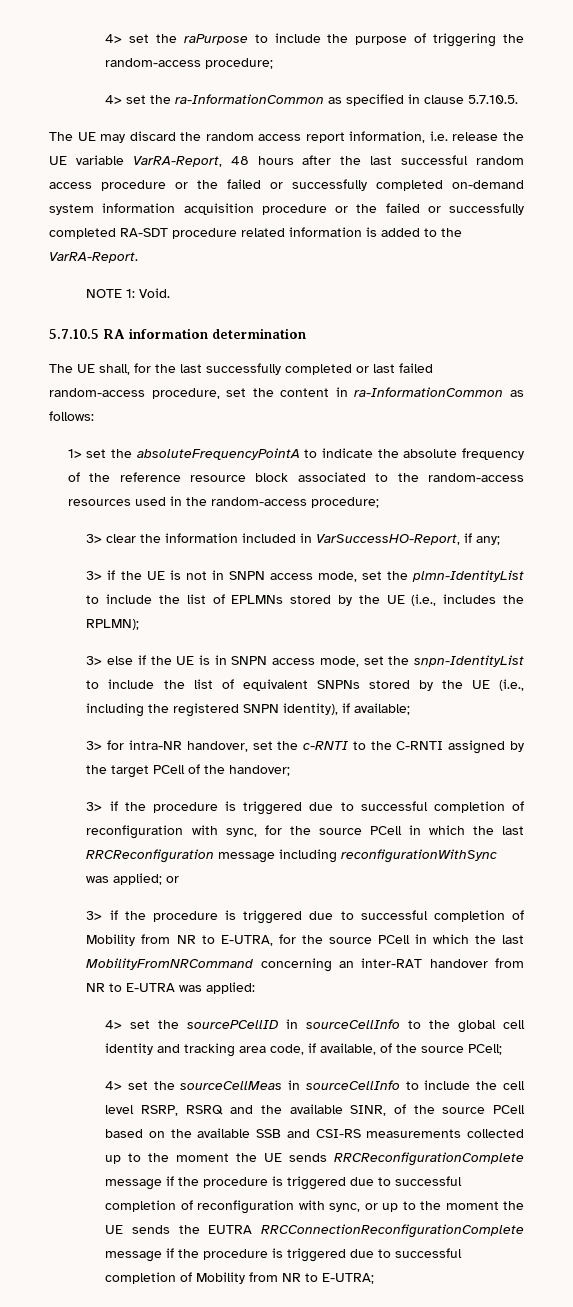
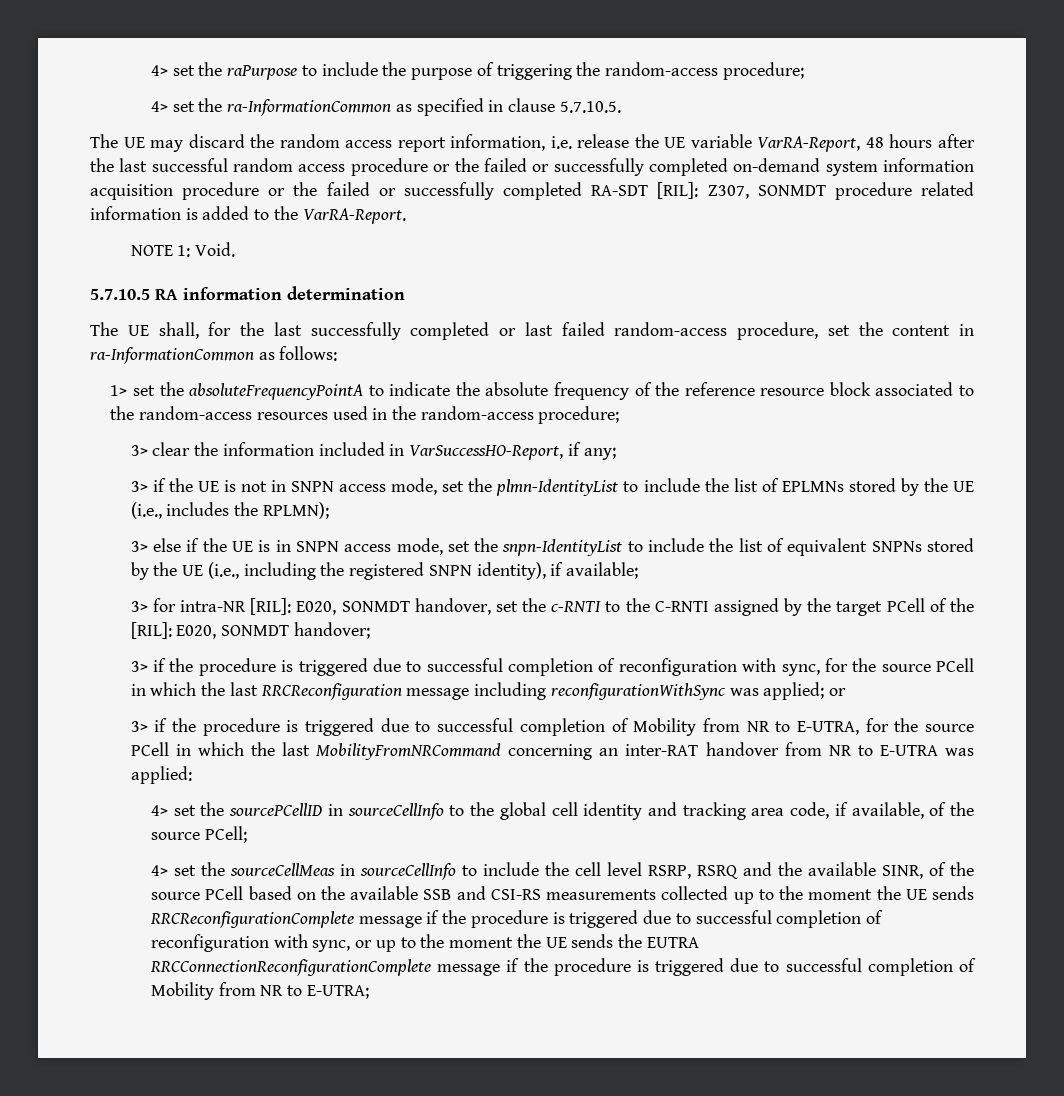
(168, 232) none -> [657,182,826,199] [RIL]: Z307, SONMDT
(182, 745) none -> [250,598,410,615] [RIL]: E020, SONMDT
(226, 769) none -> [130,622,290,639] [RIL]: E020, SONMDT

